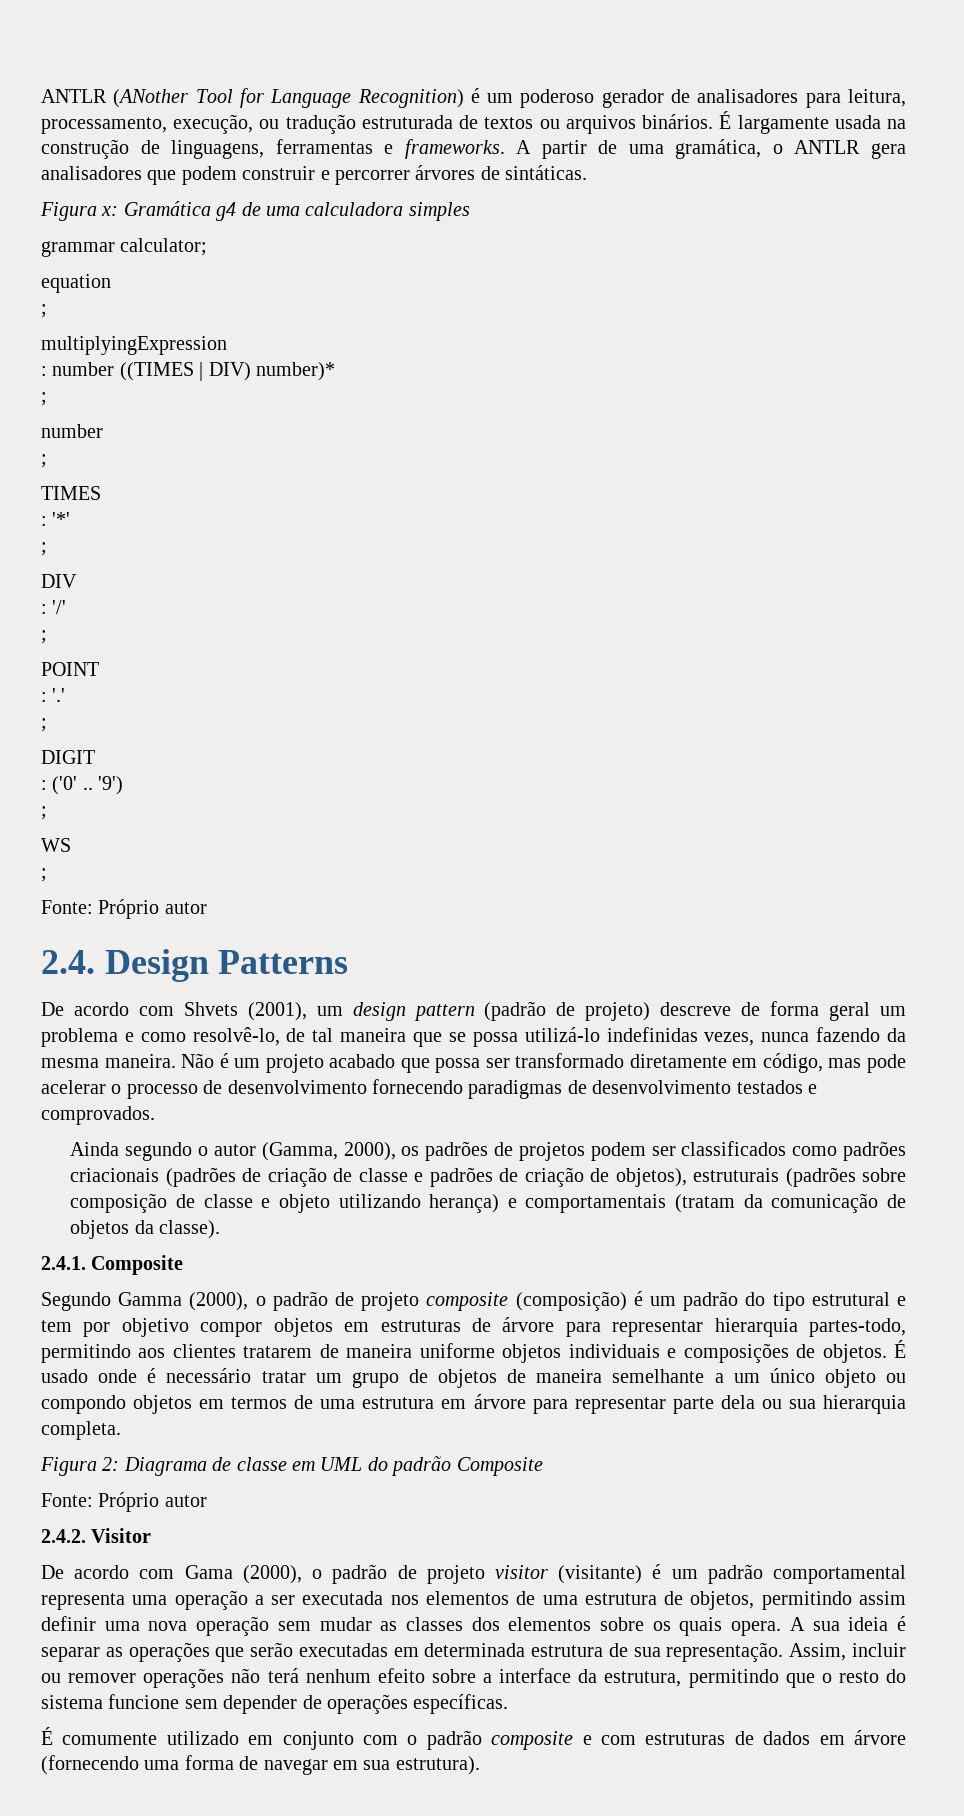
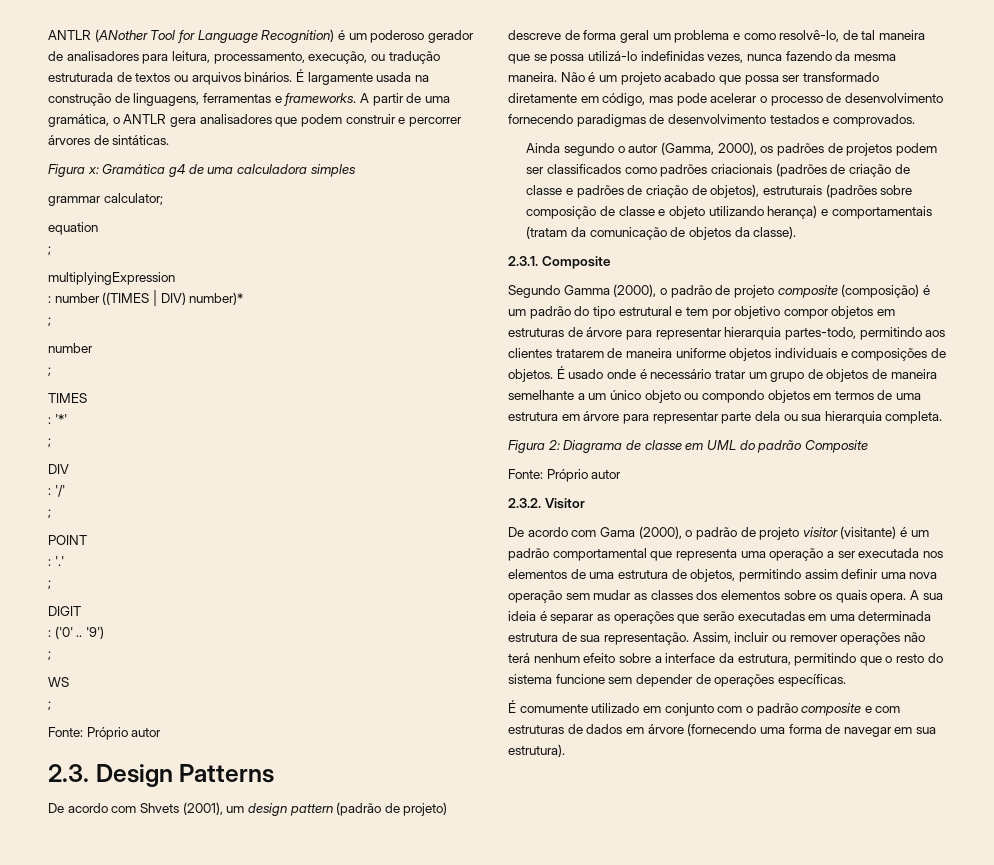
[41,950,95,974] 2.4. -> [48,764,89,782] 2.3.
[41,1256,86,1270] 2.4.1. -> [508,256,538,266] 2.3.1.
[41,1529,86,1543] 2.4.2. -> [508,498,541,508] 2.3.2.
(906, 1574) none -> [650,551,673,561] que
(419, 1652) none -> [829,614,855,621] uma

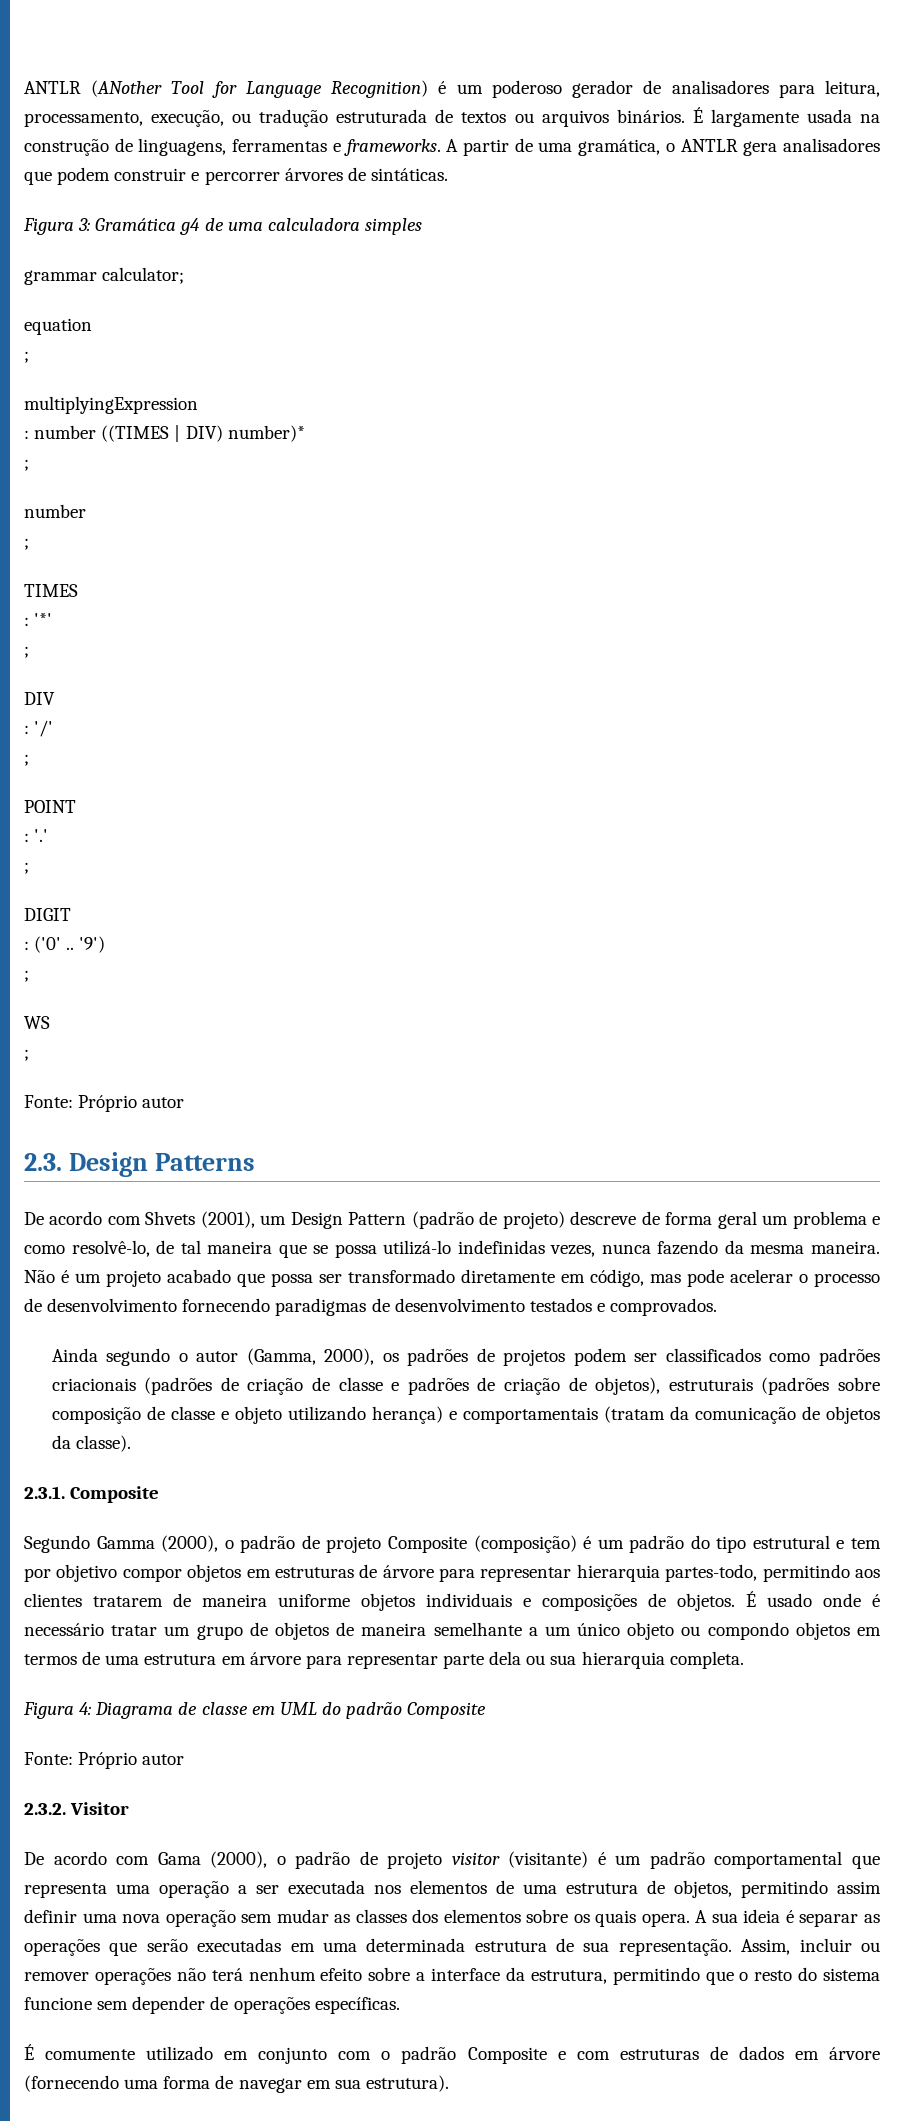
[87,167,99,174] x: -> [78,218,91,231] 3:
[247,803,333,816] design pattern -> [290,1212,407,1229] Design Pattern
[777,285,838,298] composite -> [387,1536,467,1553] Composite
[547,440,560,450] 2: -> [79,1702,92,1715] 4:
[801,703,862,716] composite -> [467,2047,547,2064] Composite

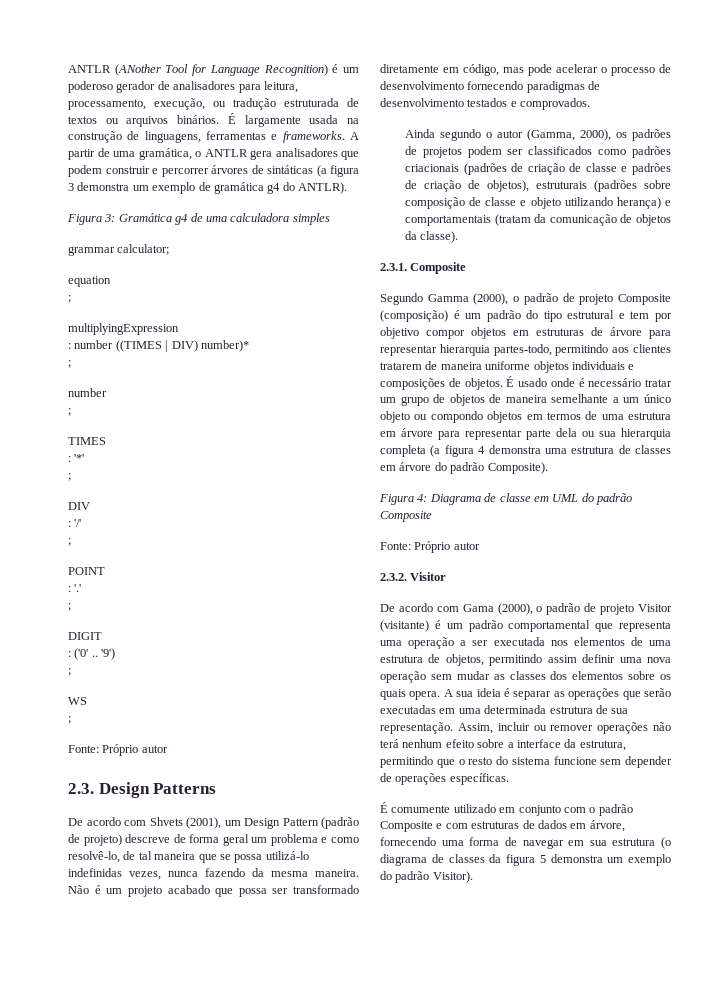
[370,168,448,181] sintáticas. -> [267,165,359,177] [68,182,347,194] sintáticas (a figura 3 demonstra um exemplo de gramática g4 do ANTLR).
[669,1651,744,1669] completa. -> [380,445,671,457] [380,462,548,474] completa (a figura 4 demonstra uma estrutura de classes em árvore do padrão Composite).
[451,1852,500,1865] visitor -> [638,604,672,612] Visitor
[829,2047,881,2060] [24,2075,119,2092] árvore (fornecendo -> [589,820,625,832] [380,837,436,846] árvore, fornecendo
[365,2075,449,2092] estrutura). -> [612,837,671,849] [380,854,671,866] [380,871,473,883] estrutura (o diagrama de classes da figura 5 demonstra um exemplo do padrão Visitor).

